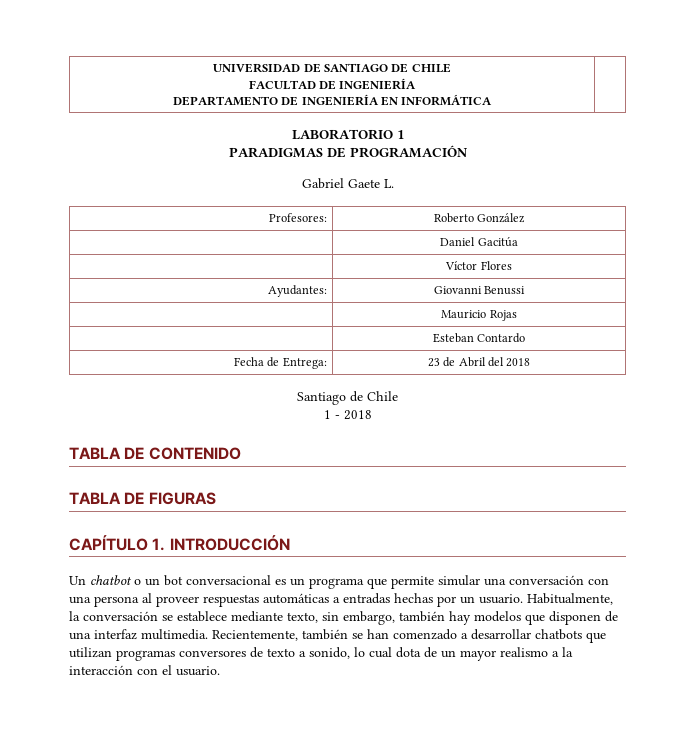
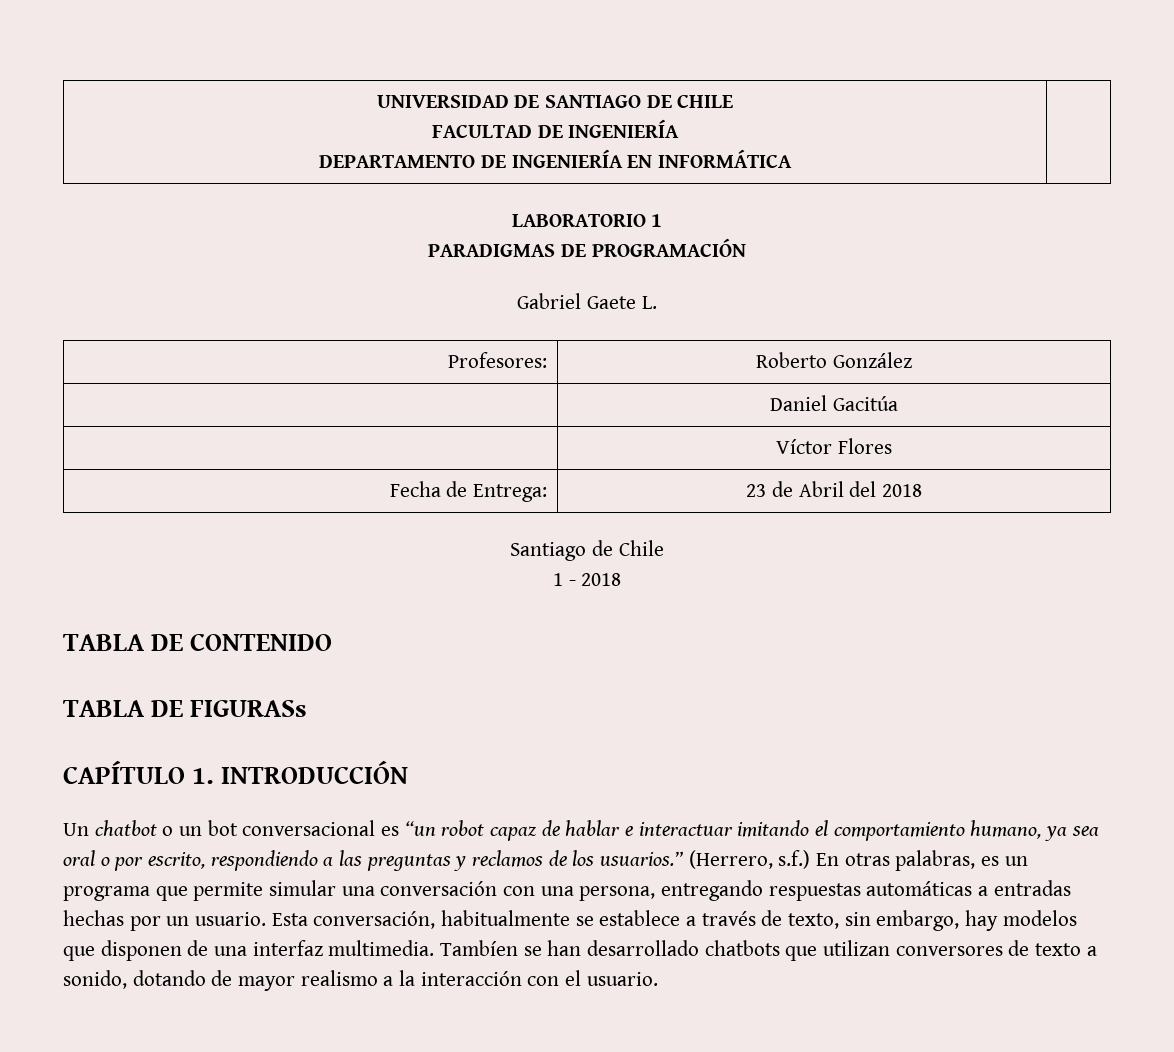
[267,285,327,297] [433,286,526,295] [441,310,517,321] [432,333,526,343] // Ayudantes: | Giovanni Benussi // | Mauricio Rojas // | Esteban Contardo -> (892, 446) none
[148,492,216,505] FIGURAS -> [190,700,308,717] FIGURASs
(286, 582) none -> [404,820,1099,841] [63,850,1000,871] “un robot capaz de hablar e interactuar imitando el comportamiento humano, ya sea oral o por escrito, respondiendo a las preguntas y reclamos de los usuarios.” (Herrero, s.f.) En otras palabras, es
[94,593,199,607] persona al proveer -> [579,880,764,901] persona, entregando
[527,593,613,605] [69,611,283,622] Habitualmente, la conversación se establece mediante -> [271,910,783,929] Esta conversación, habitualmente se establece a través de
[399,611,445,622] también -> (960, 920) none
[212,629,531,641] Recientemente, también se han comenzado a desarrollar -> [440,940,700,956] Tambíen se han desarrollado
[116,650,175,661] programas -> (891, 948) none
[354,647,456,658] lo cual dota de un -> [132,970,233,986] dotando de

